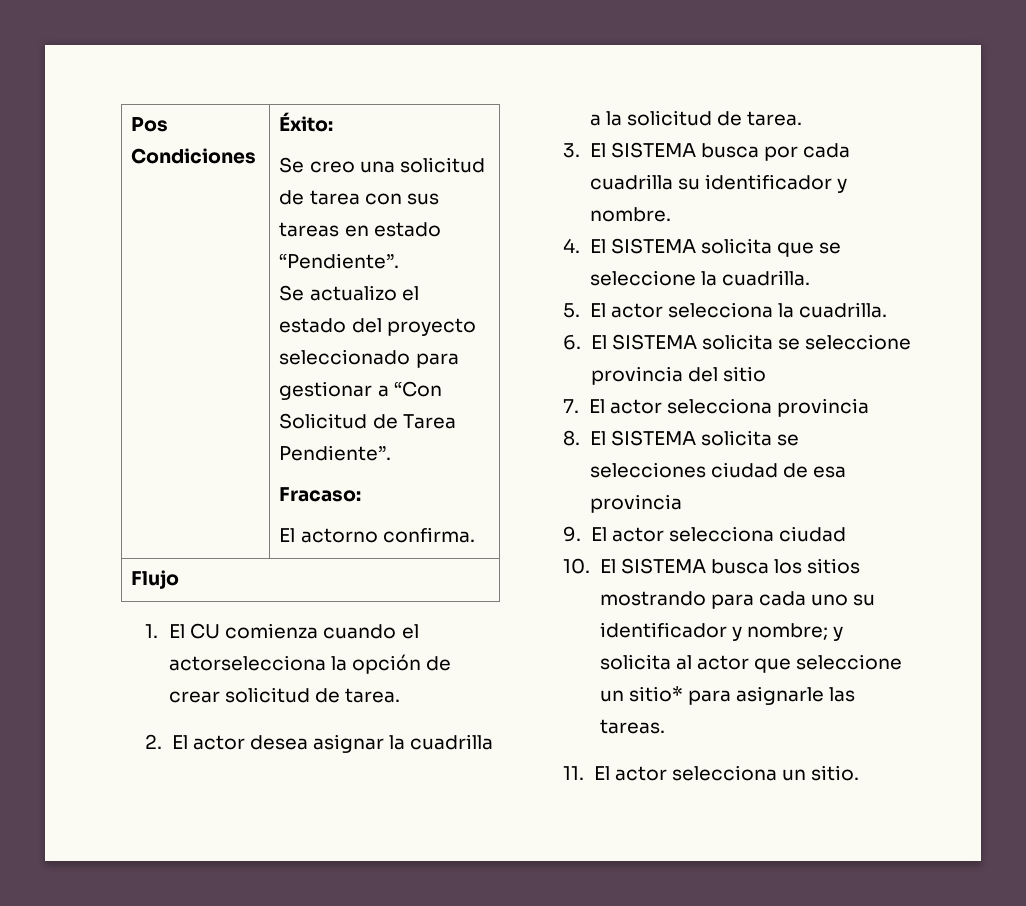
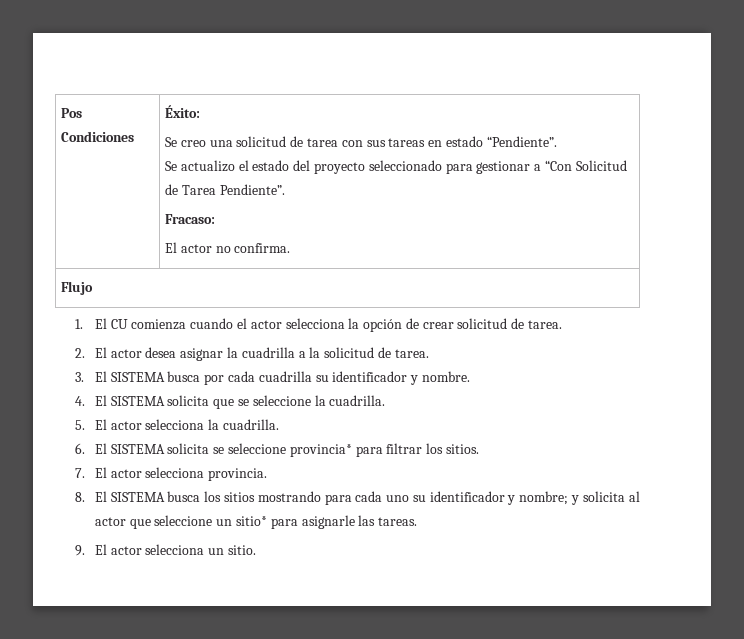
[300,528,378,543] actorno -> [180,244,231,253] actor no
[169,655,327,671] actorselecciona -> [250,318,345,329] actor selecciona
[590,366,766,385] provincia del sitio -> [289,443,479,457] provincia* para filtrar los sitios.
[776,398,869,417] [563,430,799,446] [589,462,846,478] [589,494,682,513] [563,526,846,542] [563,558,591,574] provincia // 8. El SISTEMA solicita se selecciones ciudad de esa provincia // 9. El actor selecciona ciudad // 10. -> [208,468,268,481] [74,492,85,502] provincia. // 8.
[563,766,585,780] 11. -> [74,545,85,556] 9.

